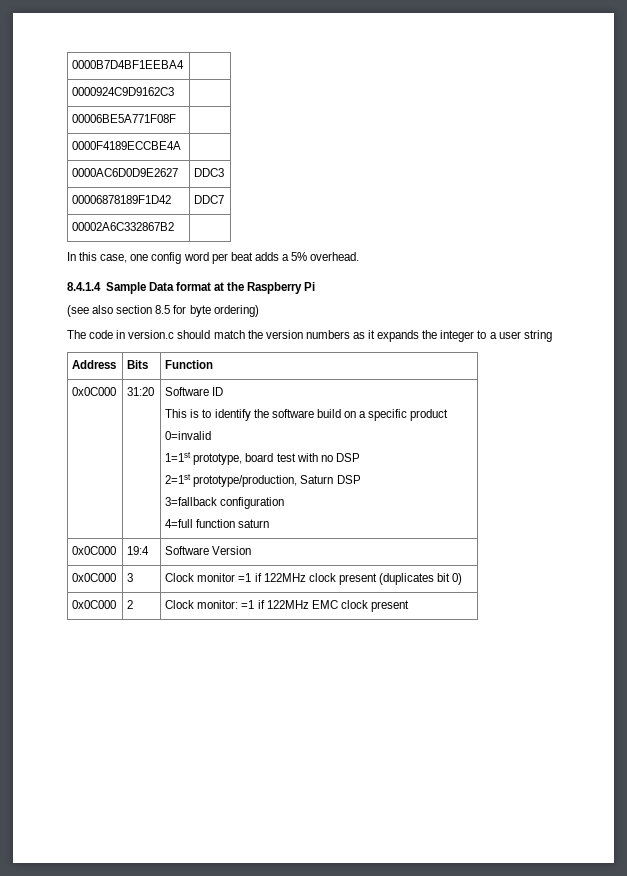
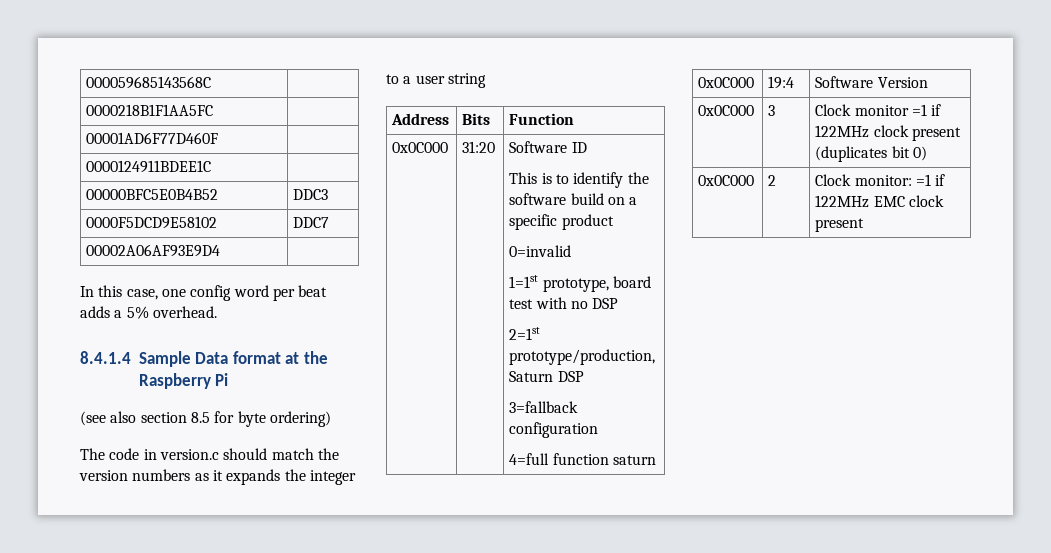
[72,60,185,69] [72,87,175,96] [72,114,177,123] [72,141,182,150] [72,168,179,177] 0000B7D4BF1EEBA4 | // 0000924C9D9162C3 | // 00006BE5A771F08F | // 0000F4189ECCBE4A | // 0000AC6D0D9E2627 -> [86,76,212,89] [86,104,214,116] [86,132,219,144] [86,160,212,173] [86,189,219,200] 000059685143568C | // 0000218B1F1AA5FC | // 00001AD6F77D460F | // 0000124911BDEE1C | // 00000BFC5E0B4B52
[72,195,172,204] 00006878189F1D42 -> [86,216,218,229] 0000F5DCD9E58102
[72,222,175,231] 00002A6C332867B2 -> [86,244,221,257] 00002A06AF93E9D4

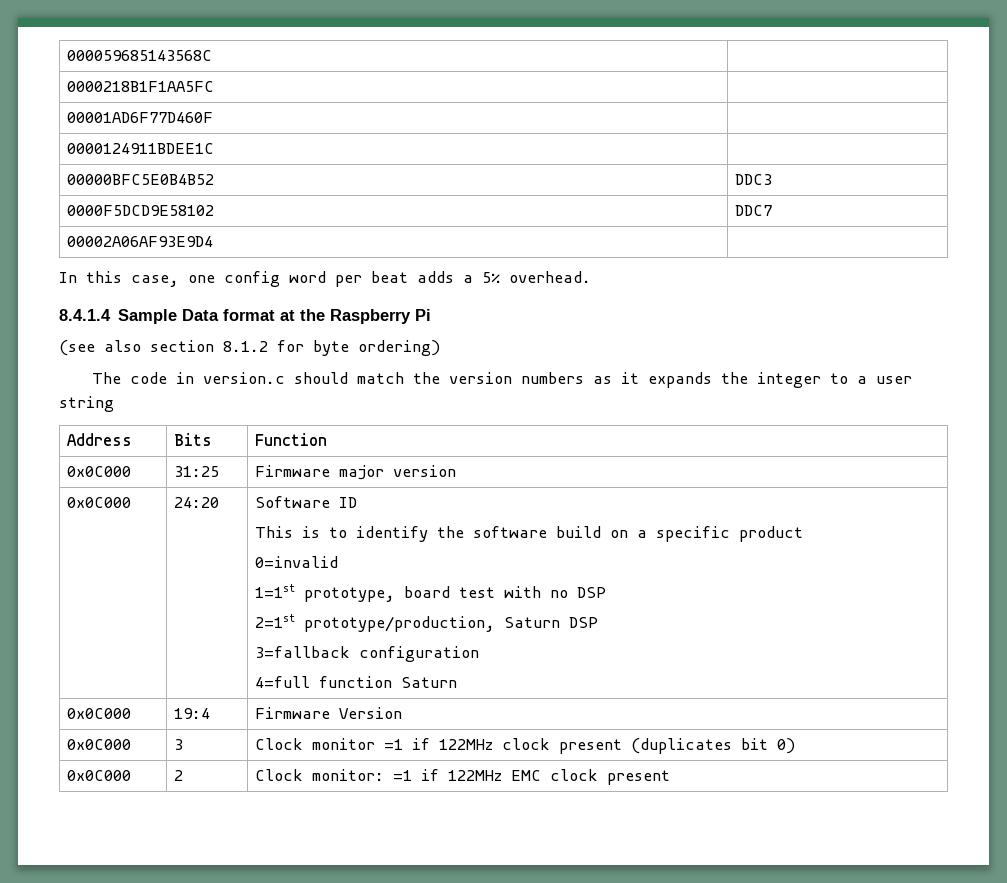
[190,412,210,423] 8.5 -> [223,341,268,352] 8.1.2
[462,141,496,153] 31:20 -> [173,466,219,477] [254,465,456,480] [66,497,131,508] [173,497,219,508] 31:25 | Firmware major version // 0x0C000 | 24:20
[613,455,657,465] saturn -> [400,677,457,688] Saturn
[815,76,874,88] Software -> [254,707,330,719] Firmware

